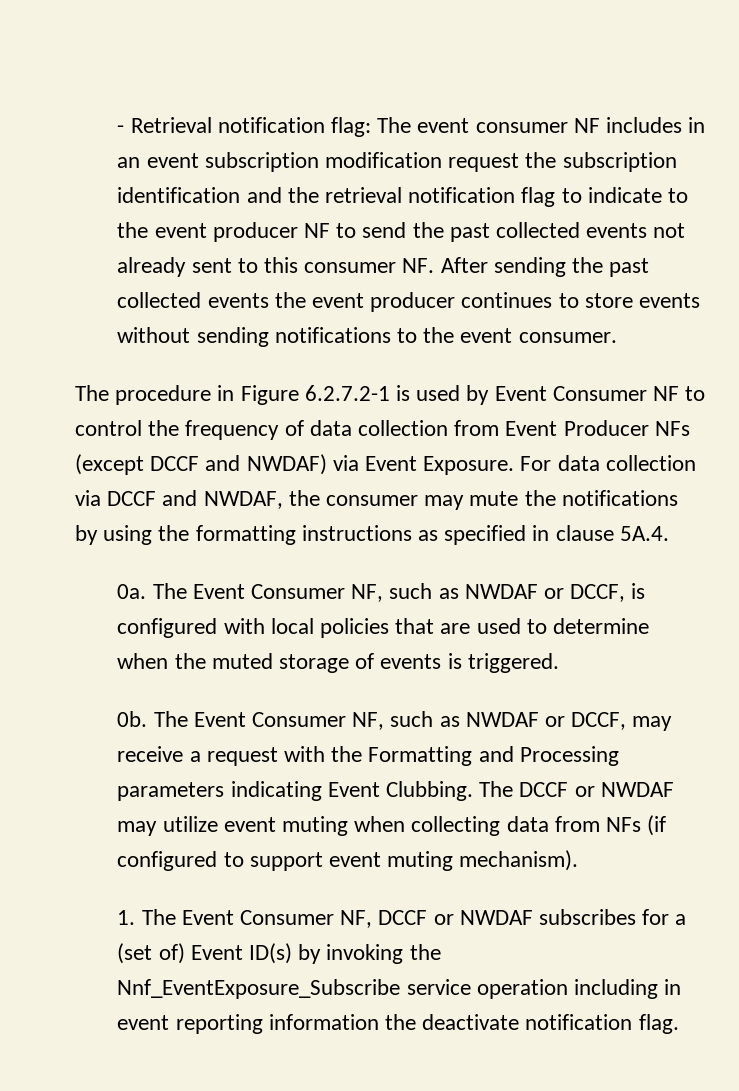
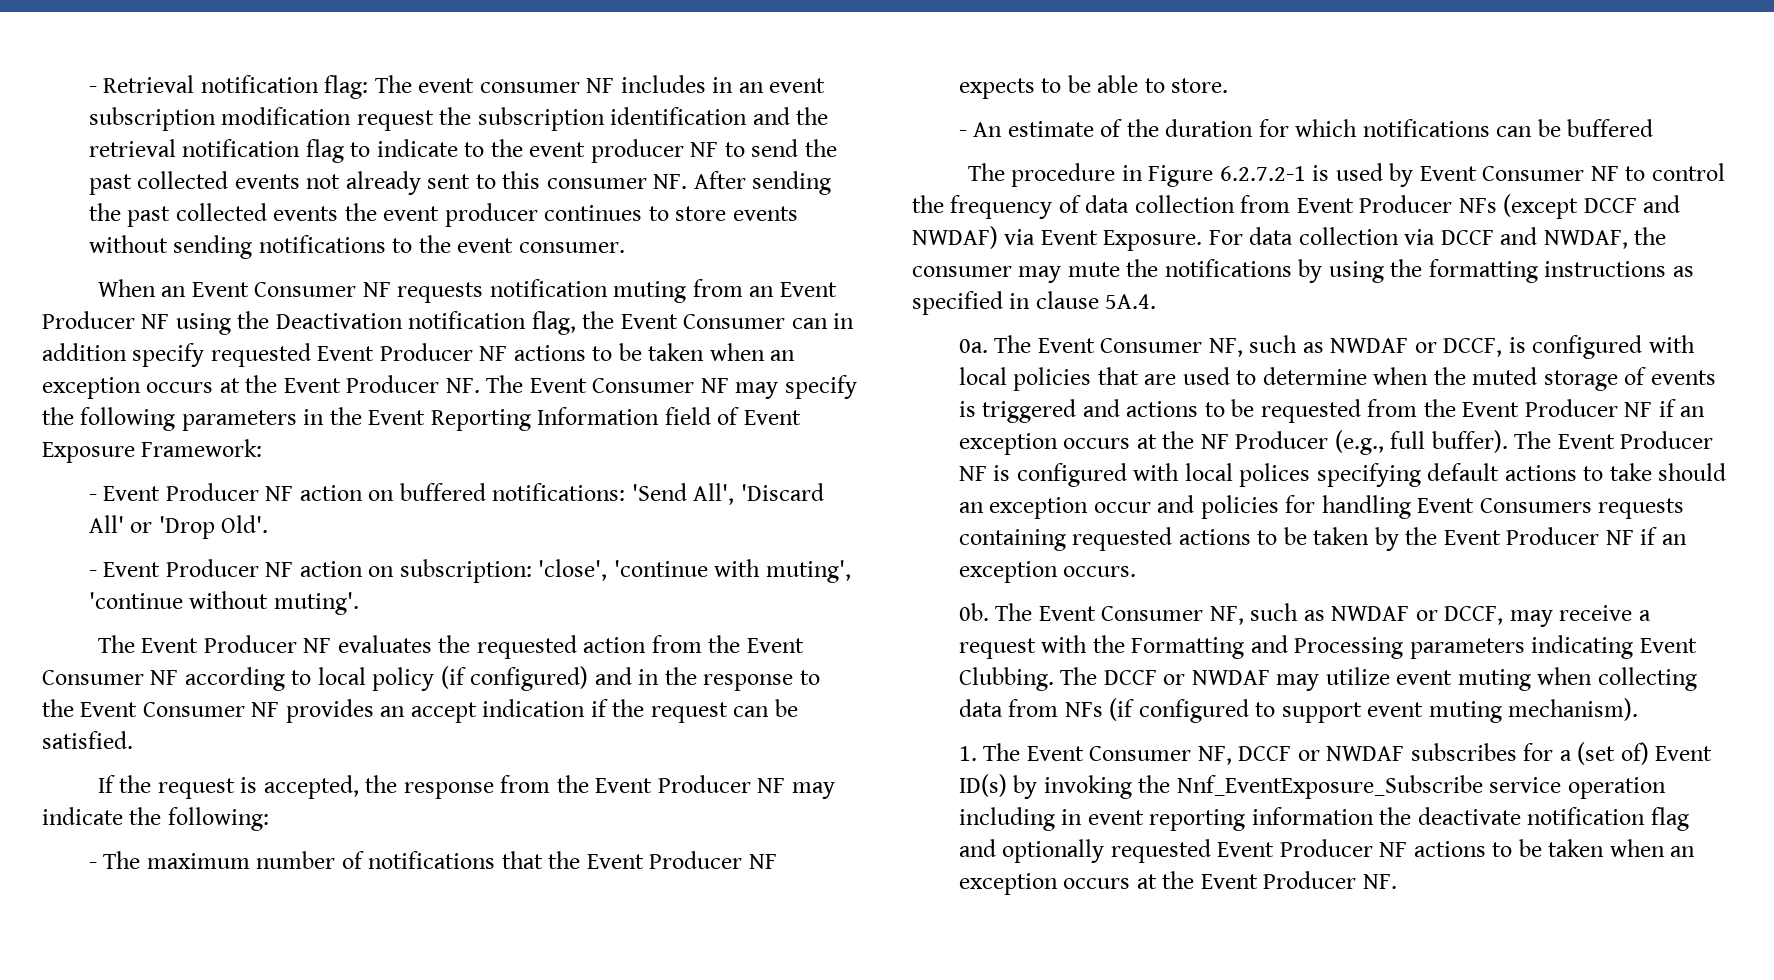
(617, 337) none -> [97,279,837,303] [42,311,855,335] [42,343,796,367] [42,375,857,399] [42,407,801,431] [42,439,263,463] [88,483,824,505] [88,515,269,539] [88,559,851,583] [88,591,359,615] [97,635,804,659] [42,666,820,691] [42,699,798,723] [42,731,133,749] [97,775,835,799] [42,807,269,831] [88,851,777,869] [958,75,1229,99] [958,119,1654,137] // When an Event Consumer NF requests notification muting from an Event Producer NF using the Deactivation notification flag, the Event Consumer can in addition specify requested Event Producer NF actions to be taken when an exception occurs at the Event Producer NF. The Event Consumer NF may specify the following parameters in the Event Reporting Information field of Event Exposure Framework: // - Event Producer NF action on buffered notifications: 'Send All', 'Discard All' or 'Drop Old'. // - Event Producer NF action on subscription: 'close', 'continue with muting', 'continue without muting'. // The Event Producer NF evaluates the requested action from the Event Consumer NF according to local policy (if configured) and in the response to the Event Consumer NF provides an accept indication if the request can be satisfied. // If the request is accepted, the response from the Event Producer NF may indicate the following: // - The maximum number of notifications that the Event Producer NF expects to be able to store. // - An estimate of the duration for which notifications can be buffered
[467,653,559,673] triggered. -> [982,399,1706,423] [958,430,1714,455] [958,463,1727,487] [958,495,1685,519] [958,527,1687,551] [958,561,1137,583] triggered and actions to be requested from the Event Producer NF if an exception occurs at the NF Producer (e.g., full buffer). The Event Producer NF is configured with local polices specifying default actions to take should an exception occur and policies for handling Event Consumers requests containing requested actions to be taken by the Event Producer NF if an exception occurs.
[638,1014,679,1034] flag. -> [1650,807,1689,831] [958,839,1696,863] [958,871,1397,895] flag and optionally requested Event Producer NF actions to be taken when an exception occurs at the Event Producer NF.

